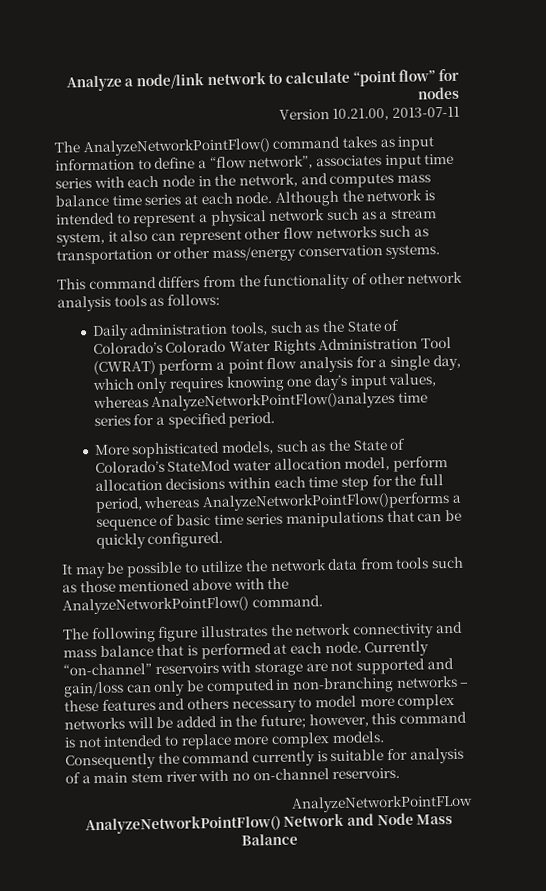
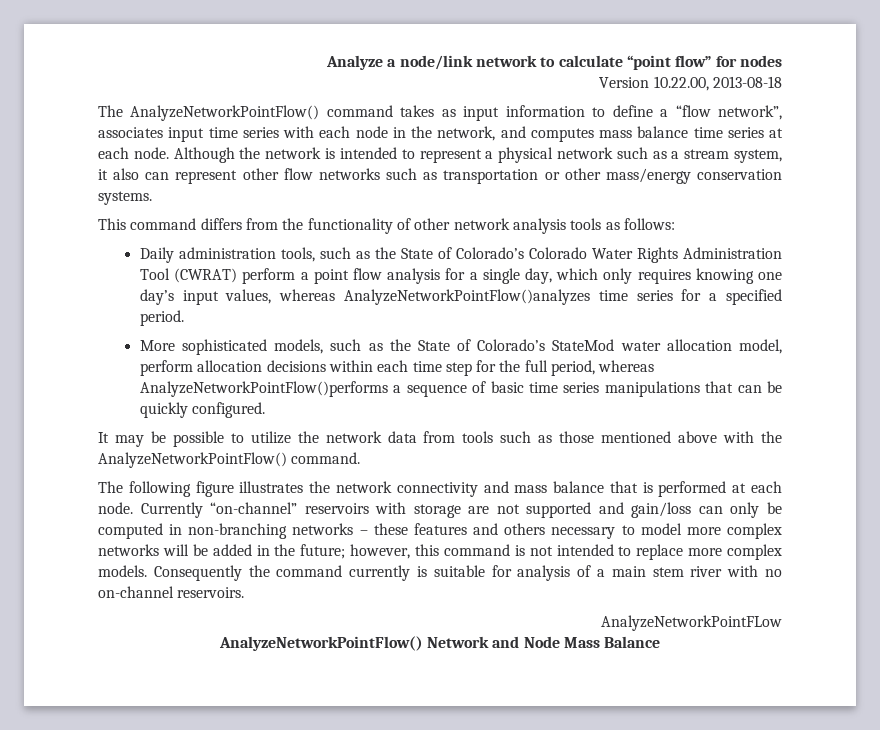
[332,106,460,121] 10.21.00, 2013-07-11 -> [653,76,783,91] 10.22.00, 2013-08-18

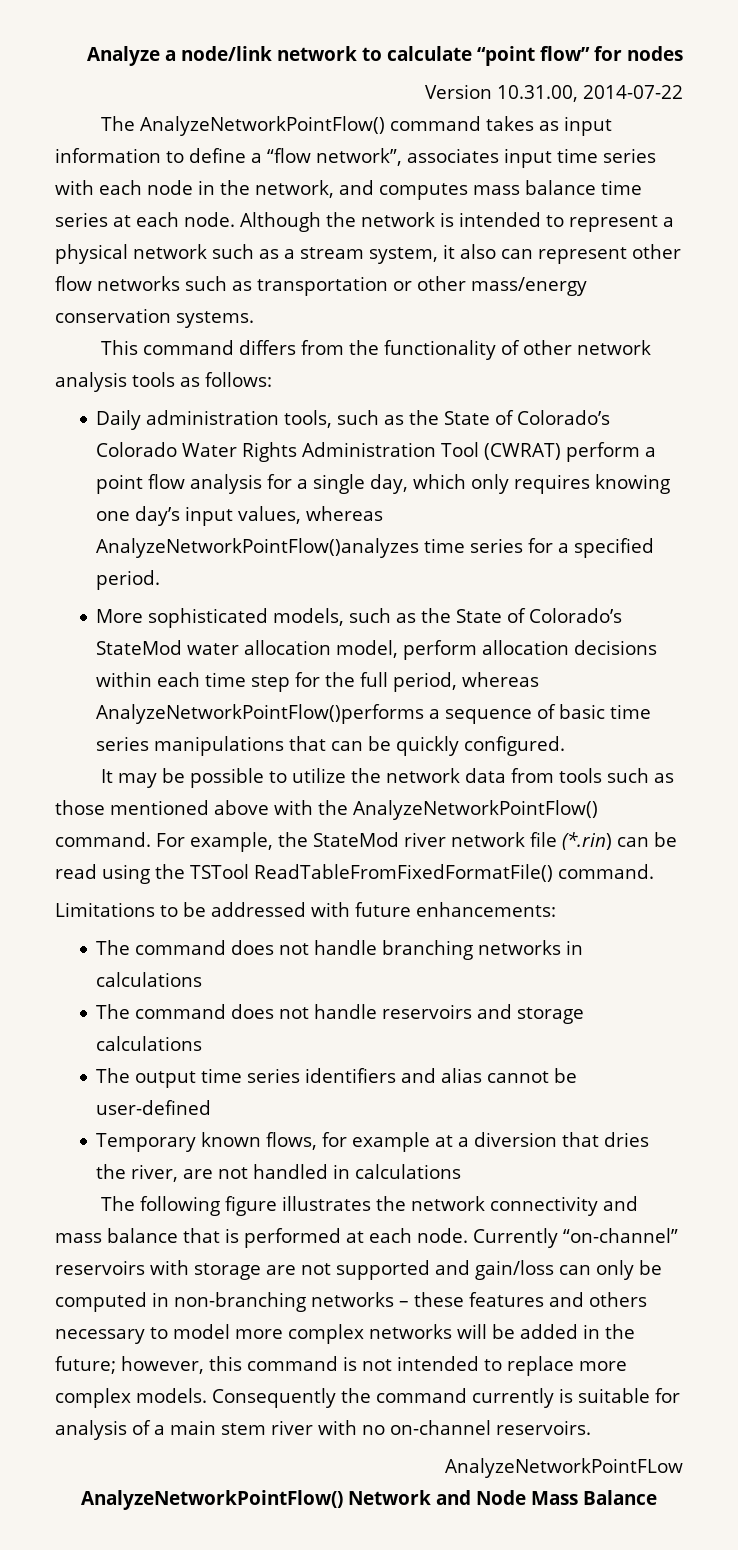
[653,76,783,91] 10.22.00, 2013-08-18 -> [497,85,683,102] 10.31.00, 2014-07-22
(361, 458) none -> [156,832,677,852] [55,864,654,884] [55,902,556,917] [96,940,584,960] [96,972,203,987] [96,1004,585,1024] [96,1036,203,1051] [96,1068,578,1088] [96,1100,212,1115] [96,1132,650,1152] [96,1164,462,1182] For example, the StateMod river network file (*.rin) can be read using the TSTool ReadTableFromFixedFormatFile() command. // Limitations to be addressed with future enhancements: // The command does not handle branching networks in calculations // The command does not handle reservoirs and storage calculations // The output time series identifiers and alias cannot be user-defined // Temporary known flows, for example at a diversion that dries the river, are not handled in calculations

